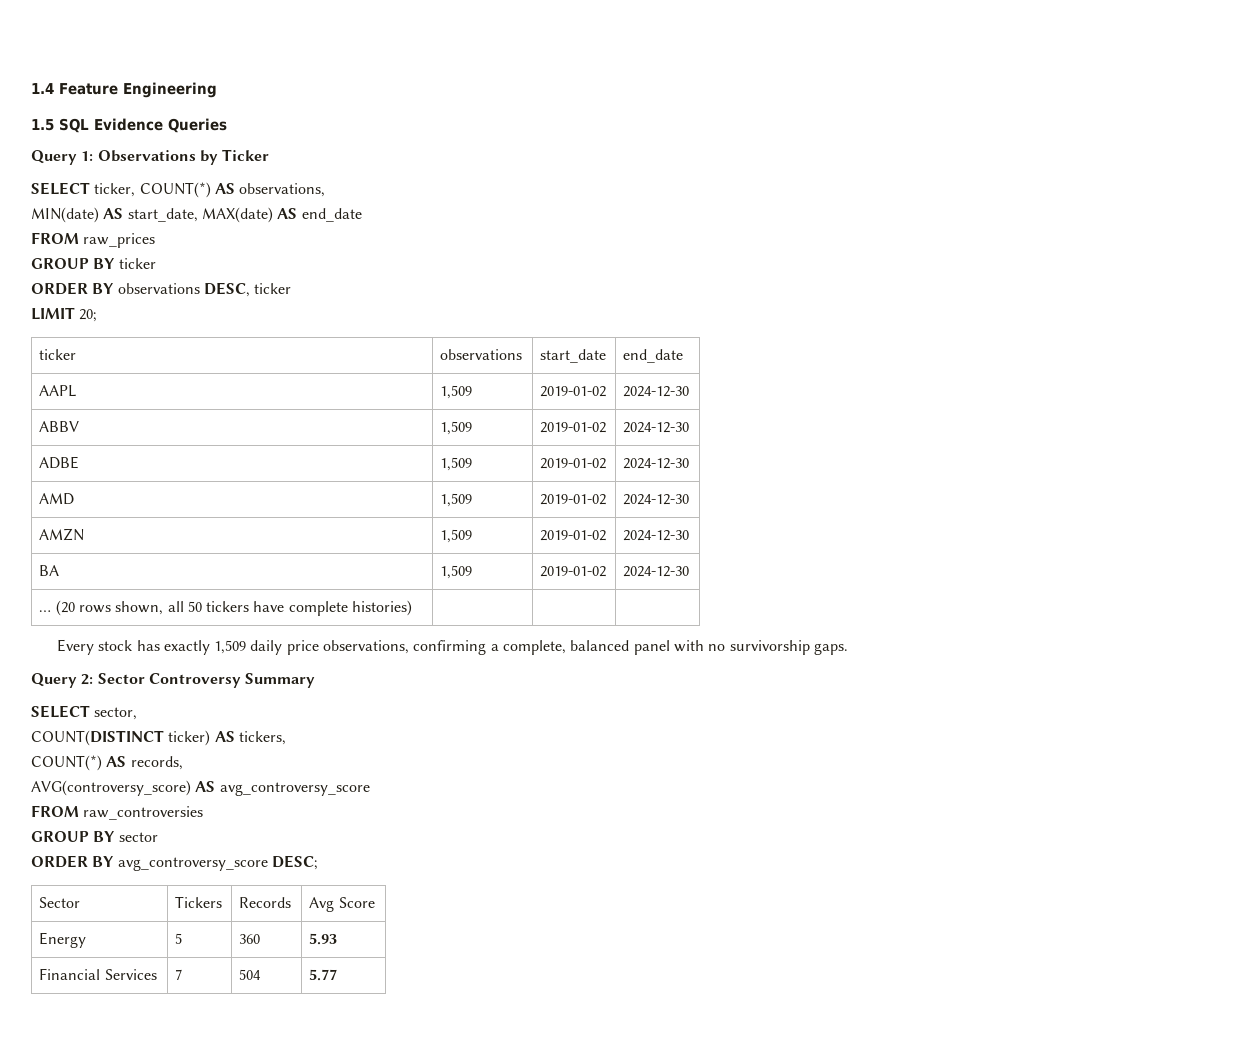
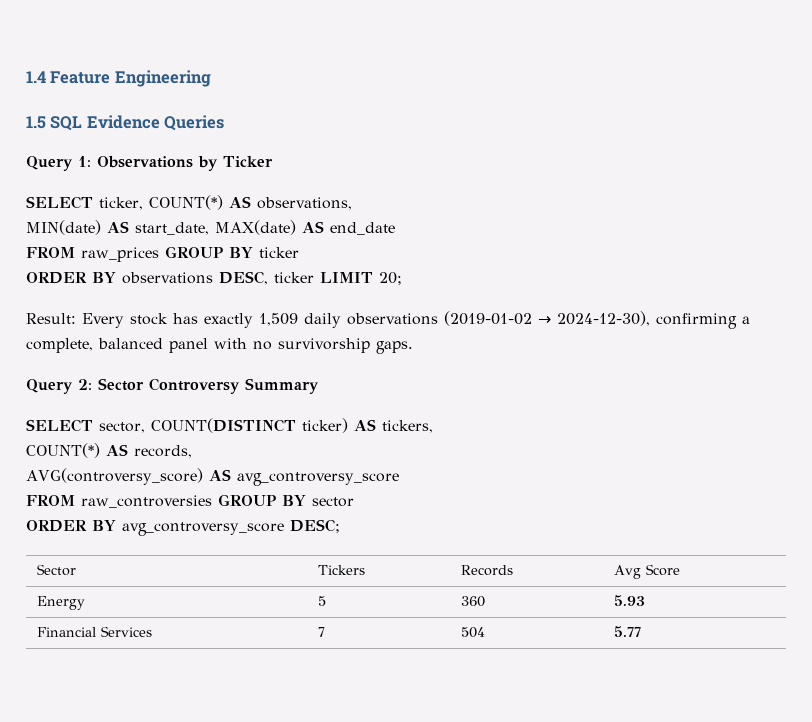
(156, 240) // -> (159, 254) none
(292, 288) // -> (314, 277) none
[39,349,77,360] [440,349,523,360] [540,349,607,363] [623,349,684,363] [39,385,77,397] [440,385,473,399] [540,386,607,397] [623,386,690,397] [39,421,80,432] [440,421,473,435] [540,422,607,433] [623,422,690,433] [39,456,80,469] [440,457,473,471] [540,458,607,469] [623,458,690,469] [39,493,75,505] [440,493,473,507] [540,494,607,505] [623,494,690,505] [39,528,85,541] [440,529,473,543] [540,530,607,541] [623,530,690,541] [39,565,60,576] [440,565,473,579] [540,566,607,577] [623,566,690,577] [39,600,413,616] // ticker | observations | start_date | end_date // AAPL | 1,509 | 2019-01-02 | 2024-12-30 // ABBV | 1,509 | 2019-01-02 | 2024-12-30 // ADBE | 1,509 | 2019-01-02 | 2024-12-30 // AMD | 1,509 | 2019-01-02 | 2024-12-30 // AMZN | 1,509 | 2019-01-02 | 2024-12-30 // BA | 1,509 | 2019-01-02 | 2024-12-30 // … (20 rows shown, all 50 tickers have complete histories) | | | // -> [26,313,76,324] // Result:
[286,640,410,655] price observations, -> [347,311,650,326] observations (2019-01-02 → 2024-12-30),
(138, 713) // -> (145, 427) none
(204, 813) // -> (212, 501) none

